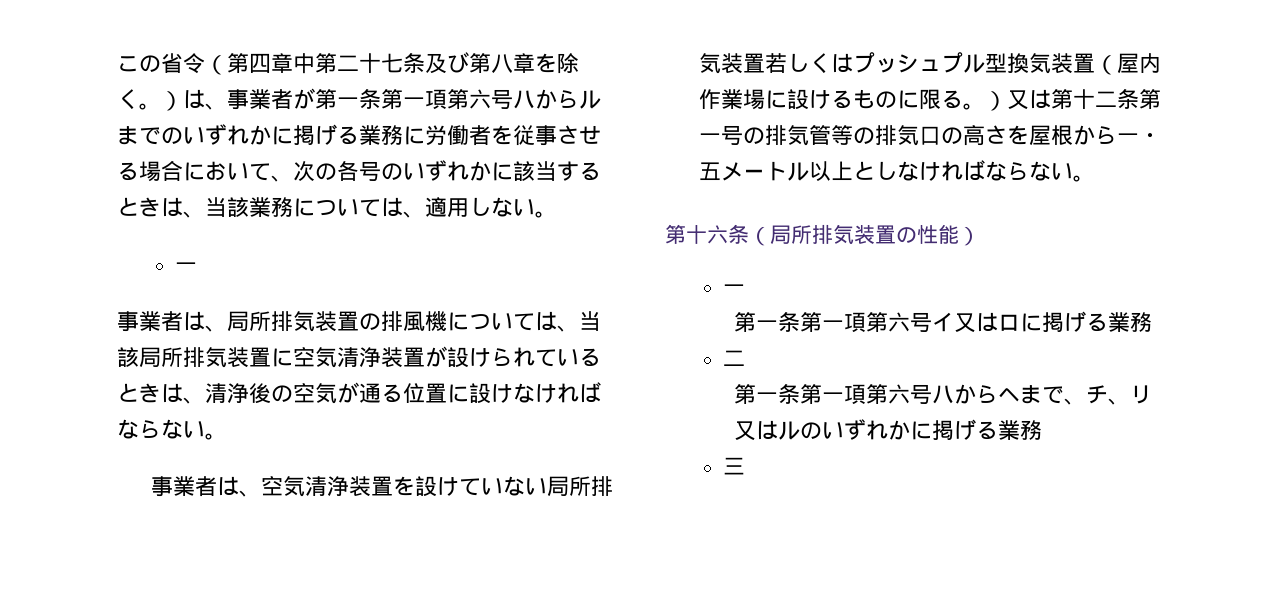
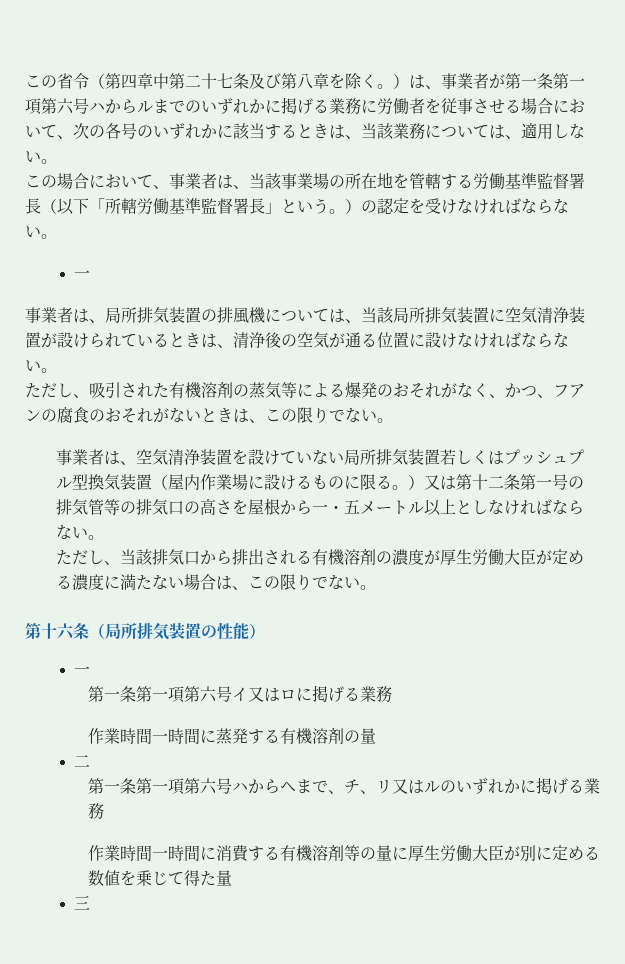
(557, 214) none -> [25,172,585,190] [25,198,569,215] [25,225,57,239] // この場合において、事業者は、当該事業場の所在地を管轄する労働基準監督署長（以下「所轄労働基準監督署長」という。）の認定を受けなければならない。
(227, 436) none -> [25,381,585,399] [25,406,393,423] // ただし、吸引された有機溶剤の蒸気等による爆発のおそれがなく、かつ、フアンの腐食のおそれがないときは、この限りでない。
(1096, 178) none -> [56,548,585,566] [56,574,377,590] // ただし、当該排気口から排出される有機溶剤の濃度が厚生労働大臣が定める濃度に満たない場合は、この限りでない。
(1152, 322) none -> [87,727,376,745] // 作業時間一時間に蒸発する有機溶剤の量
(1042, 430) none -> [87,844,600,862] [87,870,232,886] // 作業時間一時間に消費する有機溶剤等の量に厚生労働大臣が別に定める数値を乗じて得た量

